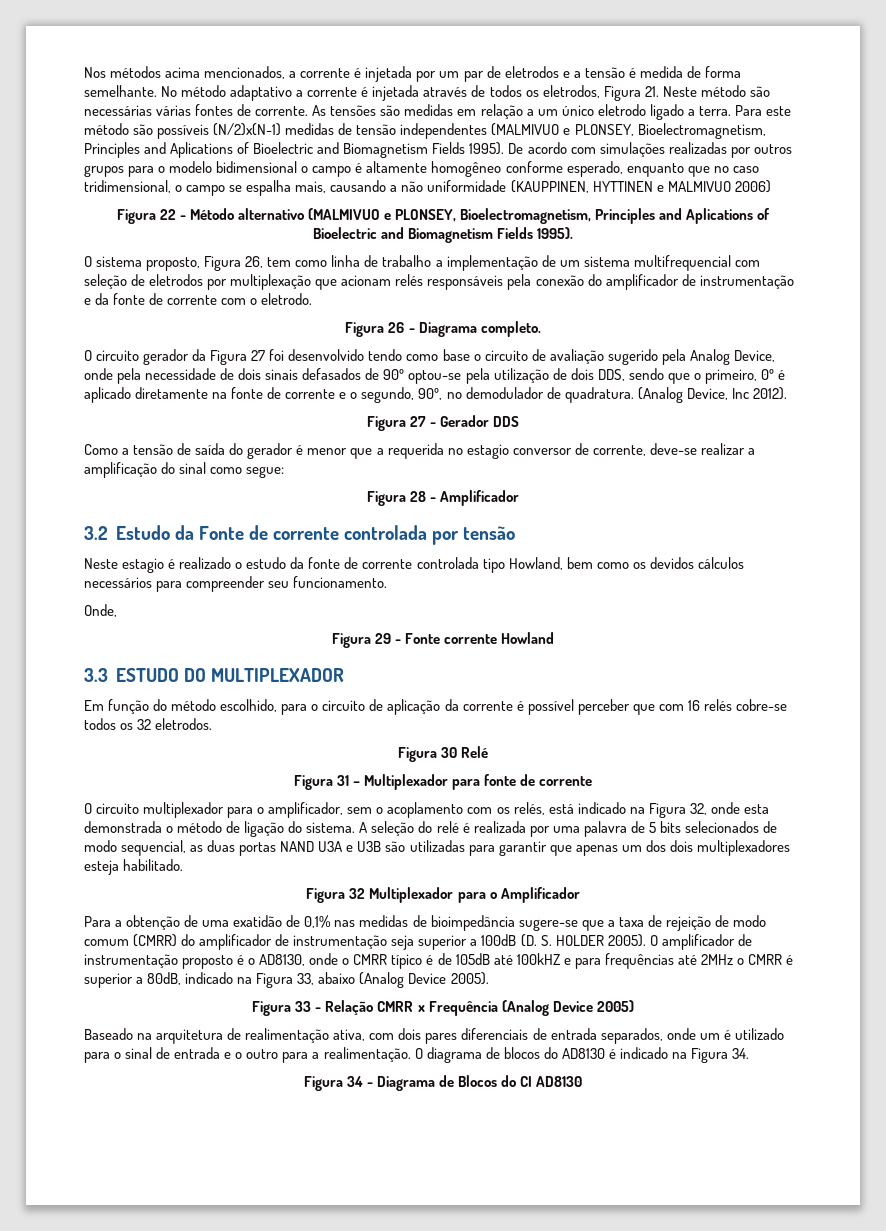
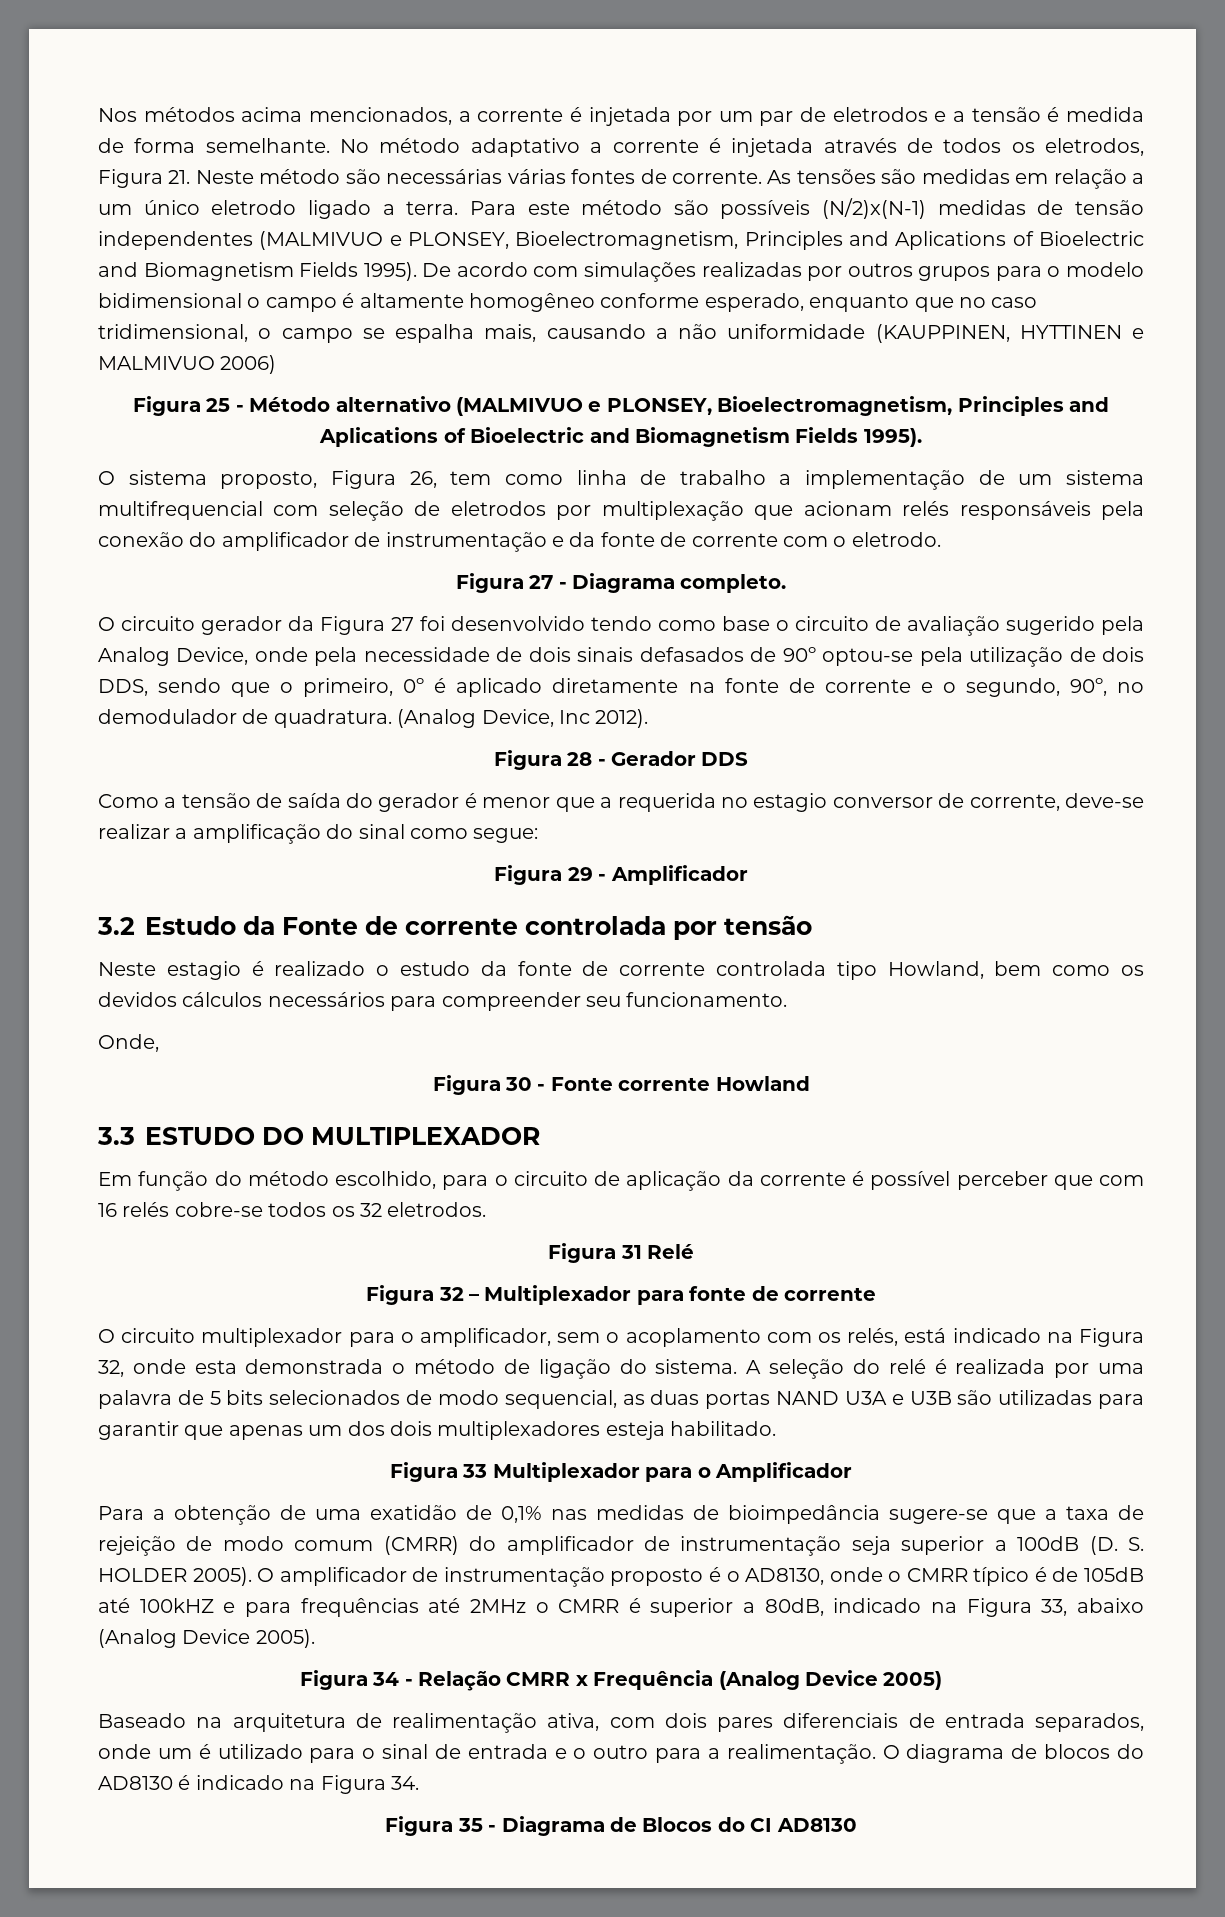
[159,209,176,220] 22 -> [206,398,231,412] 25
[388,322,405,333] 26 -> [529,575,554,589] 27
[410,416,427,427] 27 -> [567,752,593,766] 28
[409,491,426,502] 28 -> [567,867,593,881] 29
[374,633,391,644] 29 -> [504,1077,532,1091] 30
[441,747,457,758] 30 -> [620,1245,642,1259] 31
[336,775,349,786] 31 -> [438,1287,464,1301] 32
[349,888,366,899] 32 -> [462,1464,488,1478] 33
[295,1001,312,1012] 33 -> [372,1672,400,1686] 34
[346,1076,363,1087] 34 -> [457,1818,483,1832] 35

